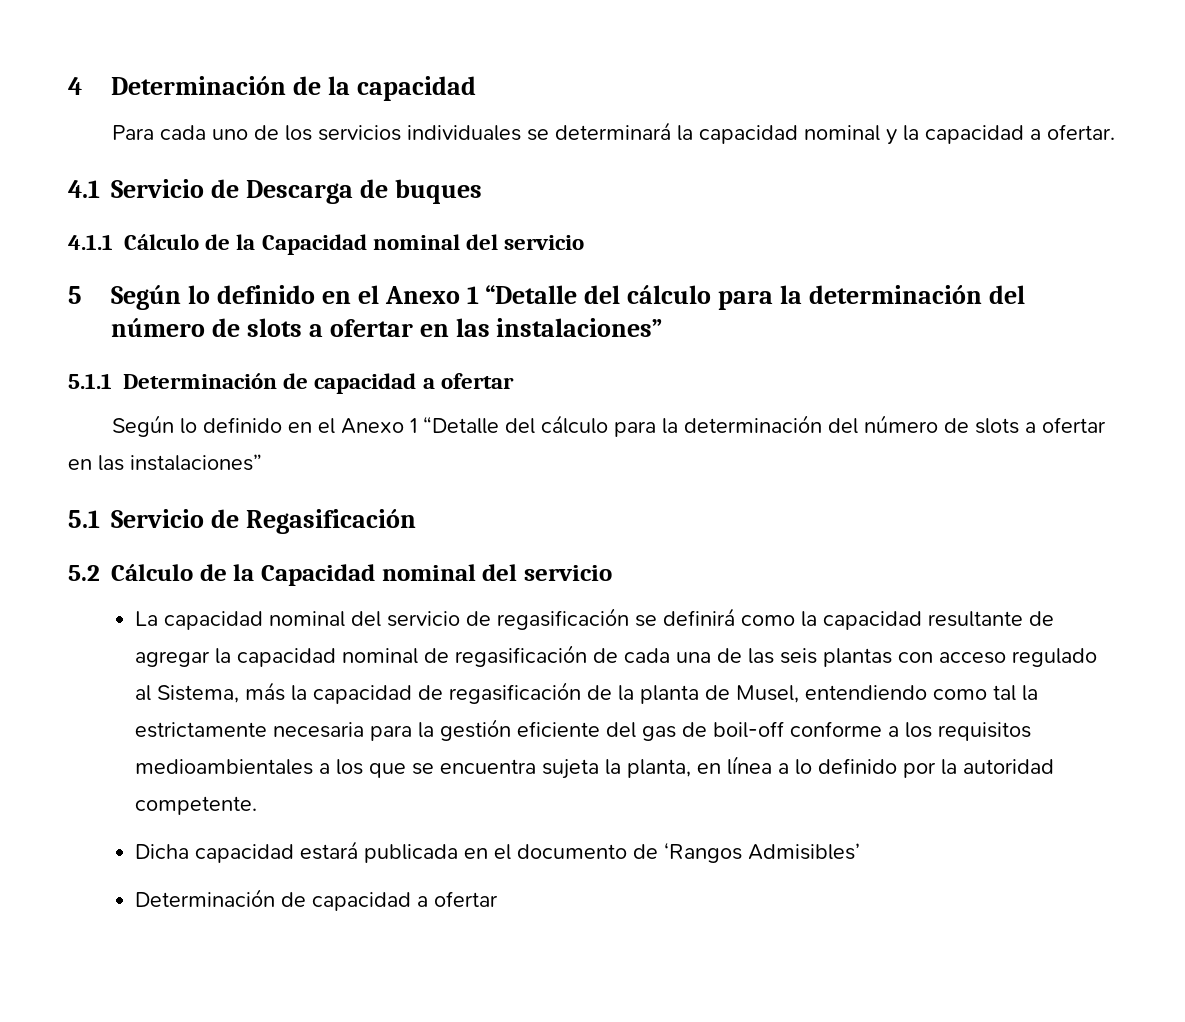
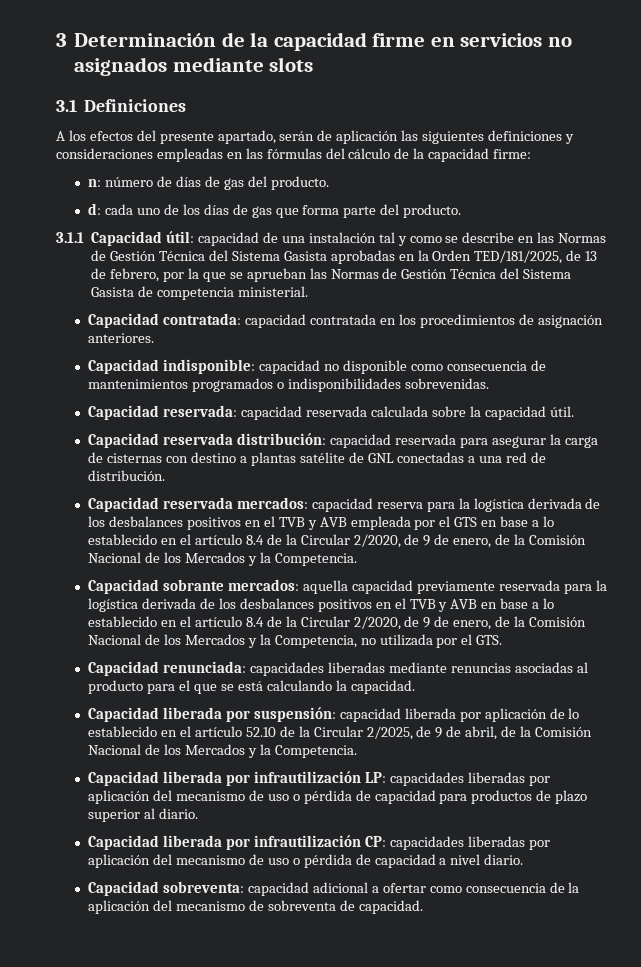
[68,77,82,95] 4 -> [56,33,67,47] 3
[111,122,1115,145] [68,179,482,204] [68,234,585,255] [68,285,1025,310] [111,318,663,337] [68,373,514,394] [111,415,1106,437] [68,454,262,471] [68,509,417,534] [68,564,612,586] [135,608,1055,630] [135,645,1098,667] [135,682,1039,704] [135,719,1032,741] [135,756,1055,779] [135,796,258,815] [135,841,861,863] [135,889,499,911] // Para cada uno de los servicios individuales se determinará la capacidad nominal y la capacidad a ofertar. // 4.1 Servicio de Descarga de buques // 4.1.1 Cálculo de la Capacidad nominal del servicio // 5 Según lo definido en el Anexo 1 “Detalle del cálculo para la determinación del número de slots a ofertar en las instalaciones” // 5.1.1 Determinación de capacidad a ofertar // Según lo definido en el Anexo 1 “Detalle del cálculo para la determinación del número de slots a ofertar en las instalaciones” // 5.1 Servicio de Regasificación // 5.2 Cálculo de la Capacidad nominal del servicio // La capacidad nominal del servicio de regasificación se definirá como la capacidad resultante de agregar la capacidad nominal de regasificación de cada una de las seis plantas con acceso regulado al Sistema, más la capacidad de regasificación de la planta de Musel, entendiendo como tal la estrictamente necesaria para la gestión eficiente del gas de boil-off conforme a los requisitos medioambientales a los que se encuentra sujeta la planta, en línea a lo definido por la autoridad competente. // Dicha capacidad estará publicada en el documento de ‘Rangos Admisibles’ // Determinación de capacidad a ofertar -> [372,33,572,47] [74,57,314,76] [56,99,187,112] [56,130,574,144] [56,148,532,162] [88,176,329,190] [88,203,462,218] [56,231,607,246] [91,250,598,264] [91,268,572,282] [91,286,308,300] [88,313,603,328] [88,333,155,343] [88,359,546,374] [88,378,489,392] [88,405,574,420] [88,433,598,448] [88,452,547,466] [88,470,166,481] [88,497,601,512] [88,516,554,530] [88,534,586,548] [88,552,357,566] [88,579,607,594] [88,598,555,612] [88,616,586,630] [88,634,503,648] [88,661,588,676] [88,680,415,694] [88,707,580,722] [88,726,592,740] [88,744,357,758] [88,771,550,786] [88,790,588,804] [88,808,199,822] [88,835,550,850] [88,854,524,868] [88,881,580,896] [88,900,423,914] firme en servicios no asignados mediante slots // 3.1 Definiciones // A los efectos del presente apartado, serán de aplicación las siguientes definiciones y consideraciones empleadas en las fórmulas del cálculo de la capacidad firme: // n: número de días de gas del producto. // d: cada uno de los días de gas que forma parte del producto. // 3.1.1 Capacidad útil: capacidad de una instalación tal y como se describe en las Normas de Gestión Técnica del Sistema Gasista aprobadas en la Orden TED/181/2025, de 13 de febrero, por la que se aprueban las Normas de Gestión Técnica del Sistema Gasista de competencia ministerial. // Capacidad contratada: capacidad contratada en los procedimientos de asignación anteriores. // Capacidad indisponible: capacidad no disponible como consecuencia de mantenimientos programados o indisponibilidades sobrevenidas. // Capacidad reservada: capacidad reservada calculada sobre la capacidad útil. // Capacidad reservada distribución: capacidad reservada para asegurar la carga de cisternas con destino a plantas satélite de GNL conectadas a una red de distribución. // Capacidad reservada mercados: capacidad reserva para la logística derivada de los desbalances positivos en el TVB y AVB empleada por el GTS en base a lo establecido en el artículo 8.4 de la Circular 2/2020, de 9 de enero, de la Comisión Nacional de los Mercados y la Competencia. // Capacidad sobrante mercados: aquella capacidad previamente reservada para la logística derivada de los desbalances positivos en el TVB y AVB en base a lo establecido en el artículo 8.4 de la Circular 2/2020, de 9 de enero, de la Comisión Nacional de los Mercados y la Competencia, no utilizada por el GTS. // Capacidad renunciada: capacidades liberadas mediante renuncias asociadas al producto para el que se está calculando la capacidad. // Capacidad liberada por suspensión: capacidad liberada por aplicación de lo establecido en el artículo 52.10 de la Circular 2/2025, de 9 de abril, de la Comisión Nacional de los Mercados y la Competencia. // Capacidad liberada por infrautilización LP: capacidades liberadas por aplicación del mecanismo de uso o pérdida de capacidad para productos de plazo superior al diario. // Capacidad liberada por infrautilización CP: capacidades liberadas por aplicación del mecanismo de uso o pérdida de capacidad a nivel diario. // Capacidad sobreventa: capacidad adicional a ofertar como consecuencia de la aplicación del mecanismo de sobreventa de capacidad.

